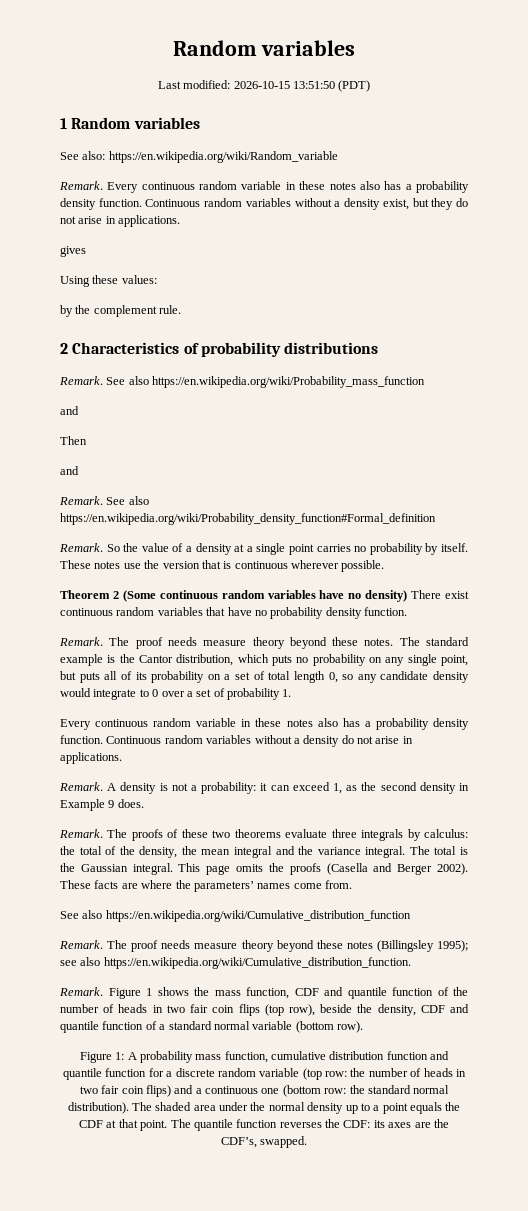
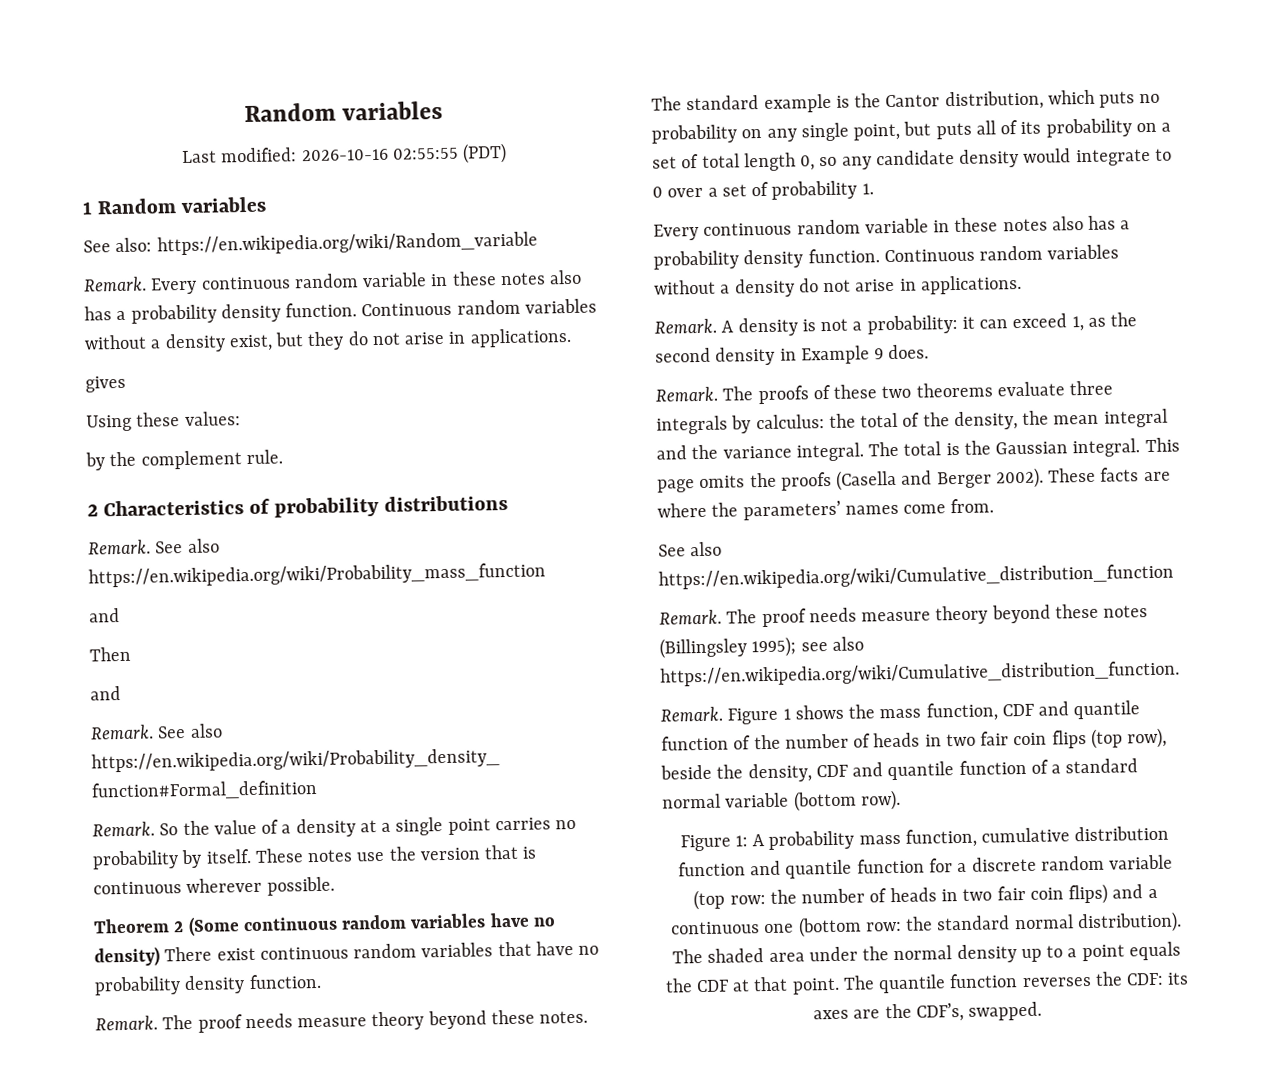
[233,81,335,89] 2026-10-15 13:51:50 -> [300,147,459,162] 2026-10-16 02:55:55

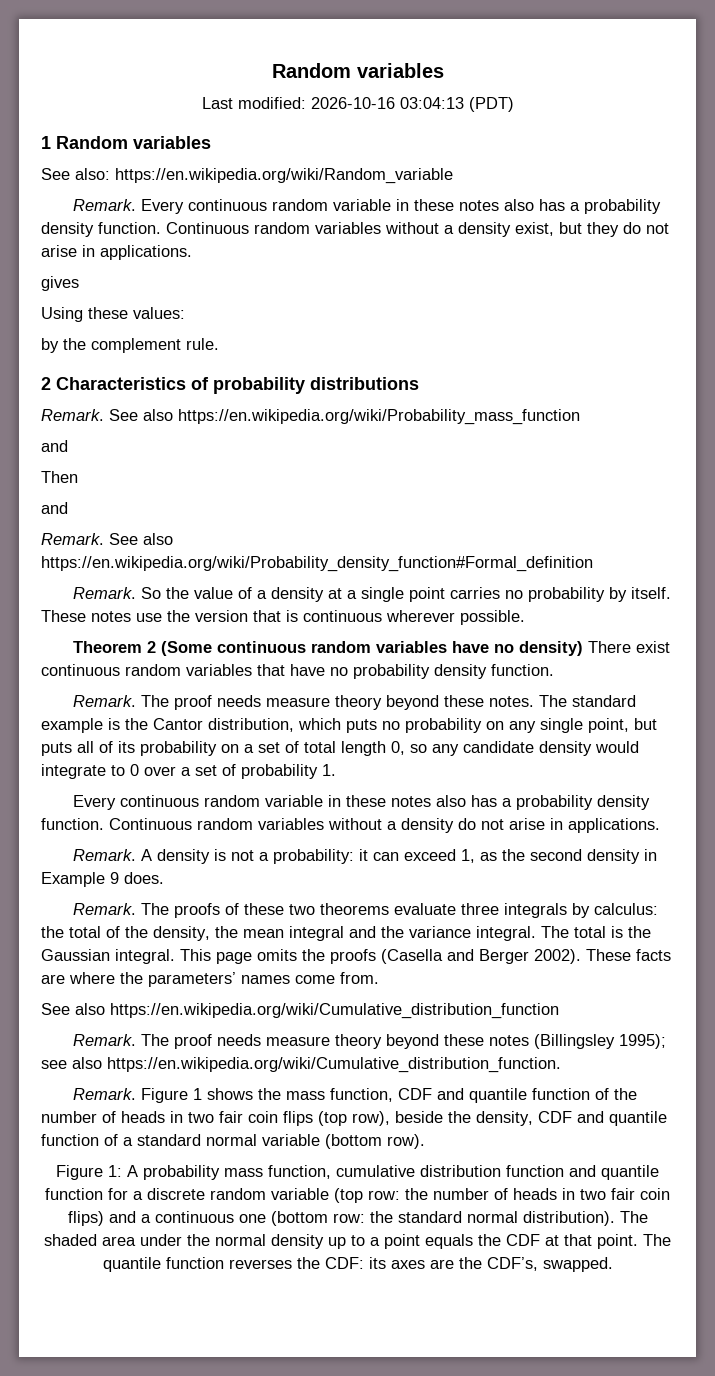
[391,147,459,160] 02:55:55 -> [399,97,464,109] 03:04:13

